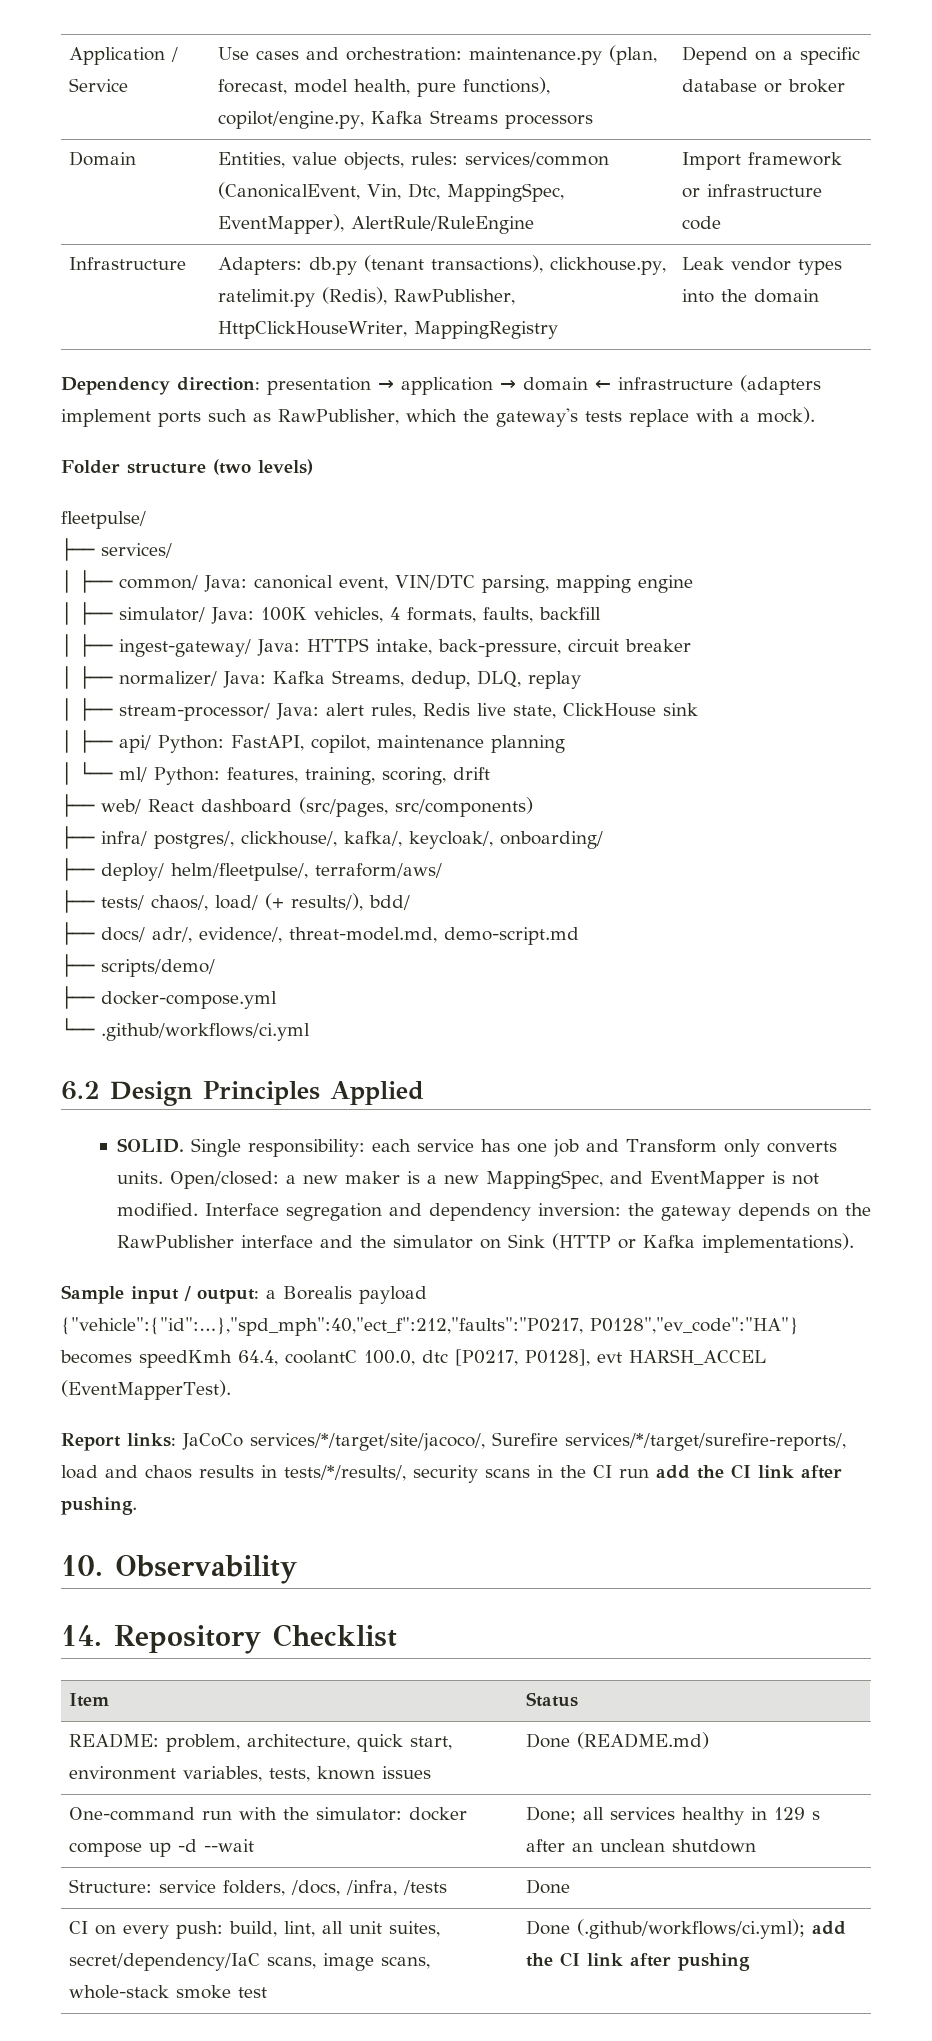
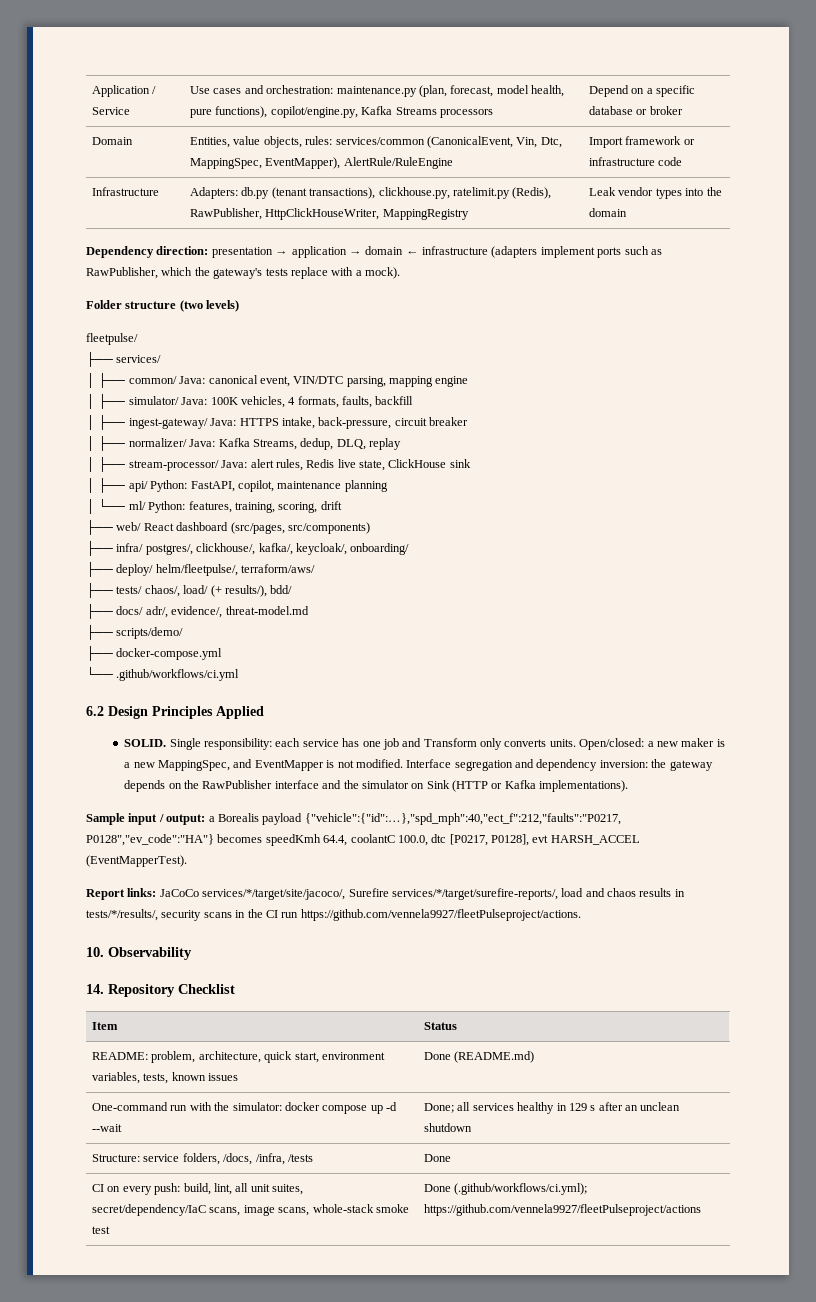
[289,927,579,945] threat-model.md, demo-script.md -> [225,606,309,615] threat-model.md
[656,1464,842,1479] [61,1497,137,1515] add the CI link after pushing. -> [300,909,581,921] https://github.com/vennela9927/fleetPulseproject/actions.
[811,1921,846,1935] [525,1952,750,1971] add the CI link after pushing -> [424,1204,702,1216] https://github.com/vennela9927/fleetPulseproject/actions

